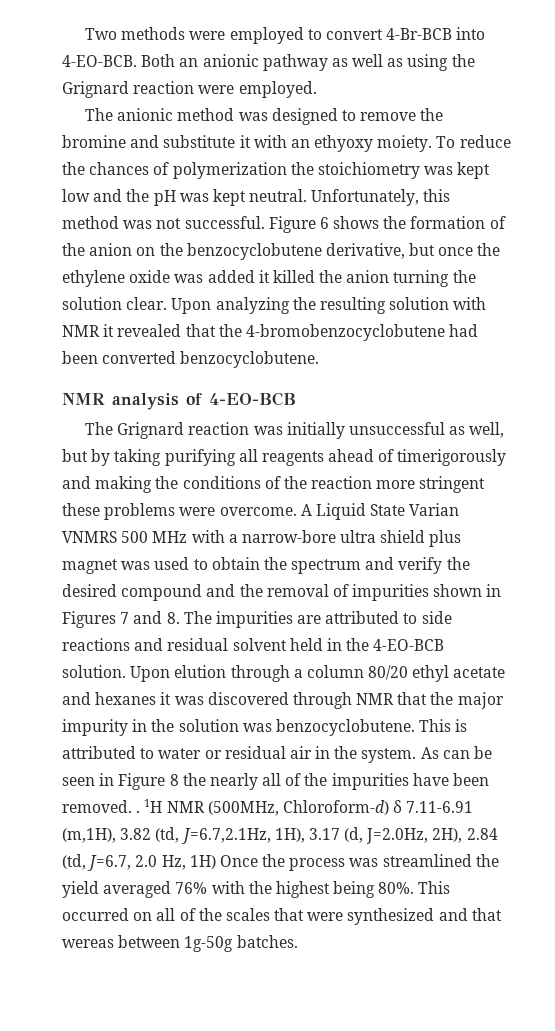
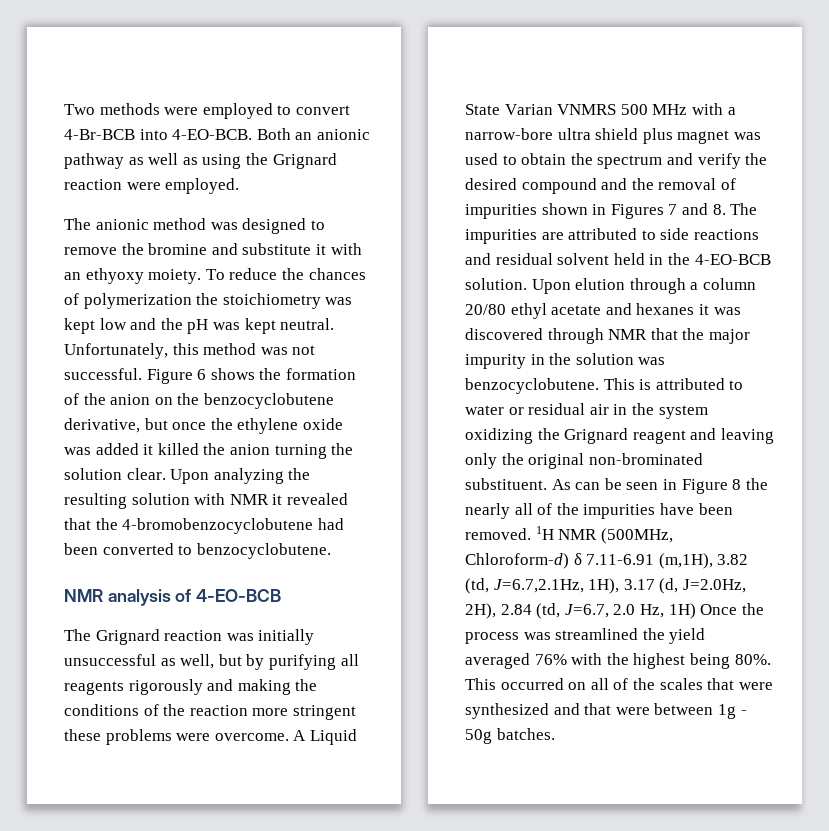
(177, 357) none -> [178,545,193,555] to
[114,449,162,466] taking -> (265, 662) none
[328,449,507,466] ahead of timerigorously -> [128,679,203,695] rigorously
[368,665,409,680] 80/20 -> [465,304,506,315] 20/80
[361,748,417,763] system. -> [658,405,708,419] [465,428,774,444] [465,453,703,469] [465,478,547,490] system oxidizing the Grignard reagent and leaving only the original non-brominated substituent.
[136,810,141,813] . -> (531, 534) none
[62,935,234,952] wereas between 1g-50g -> [615,703,747,719] [465,729,492,744] were between 1g - 50g

